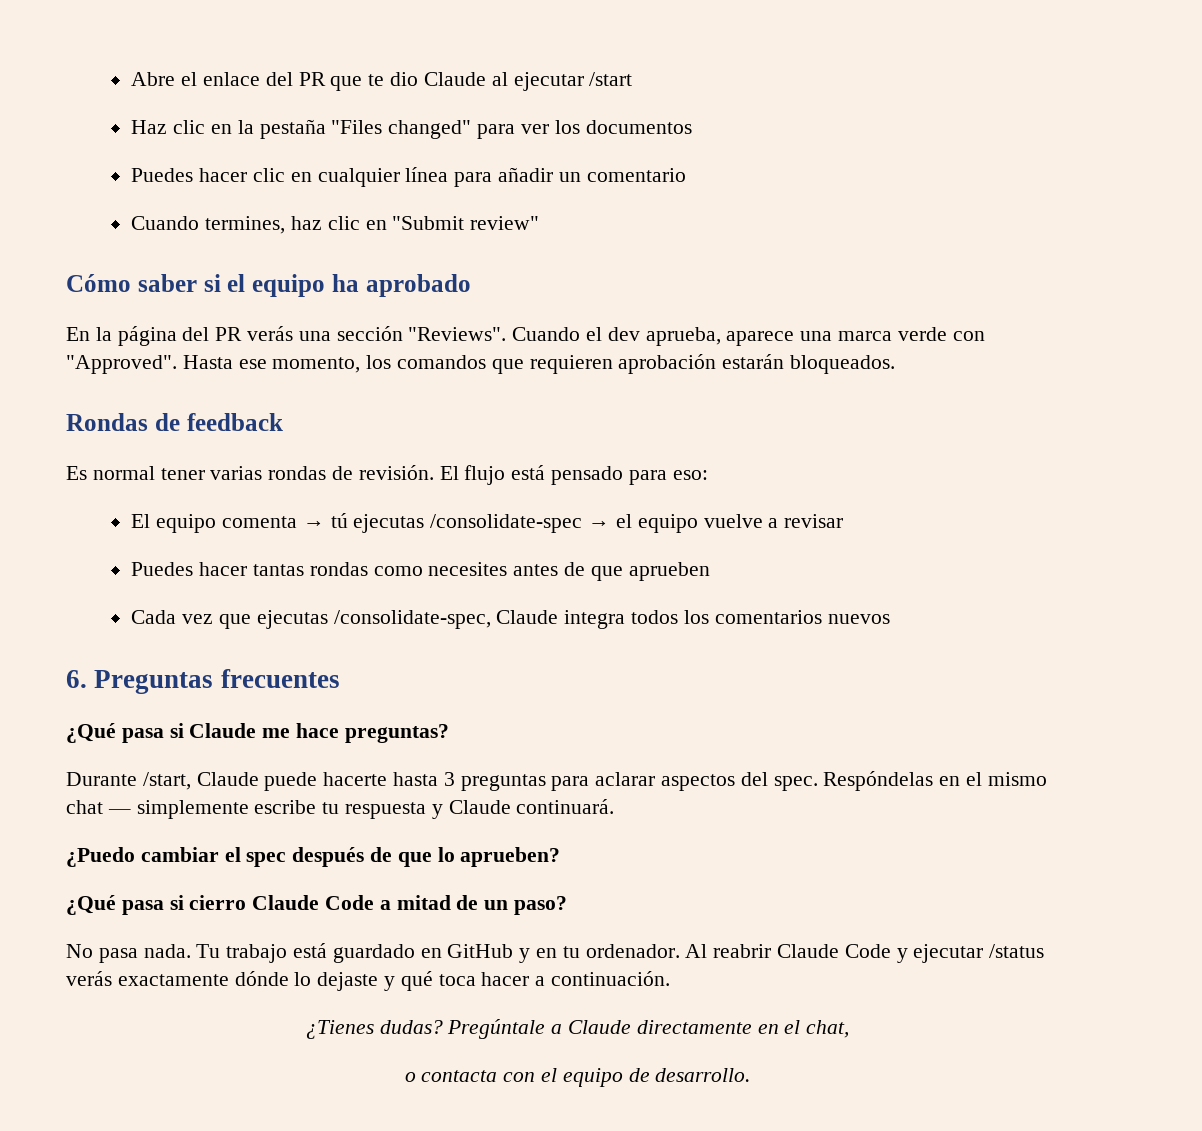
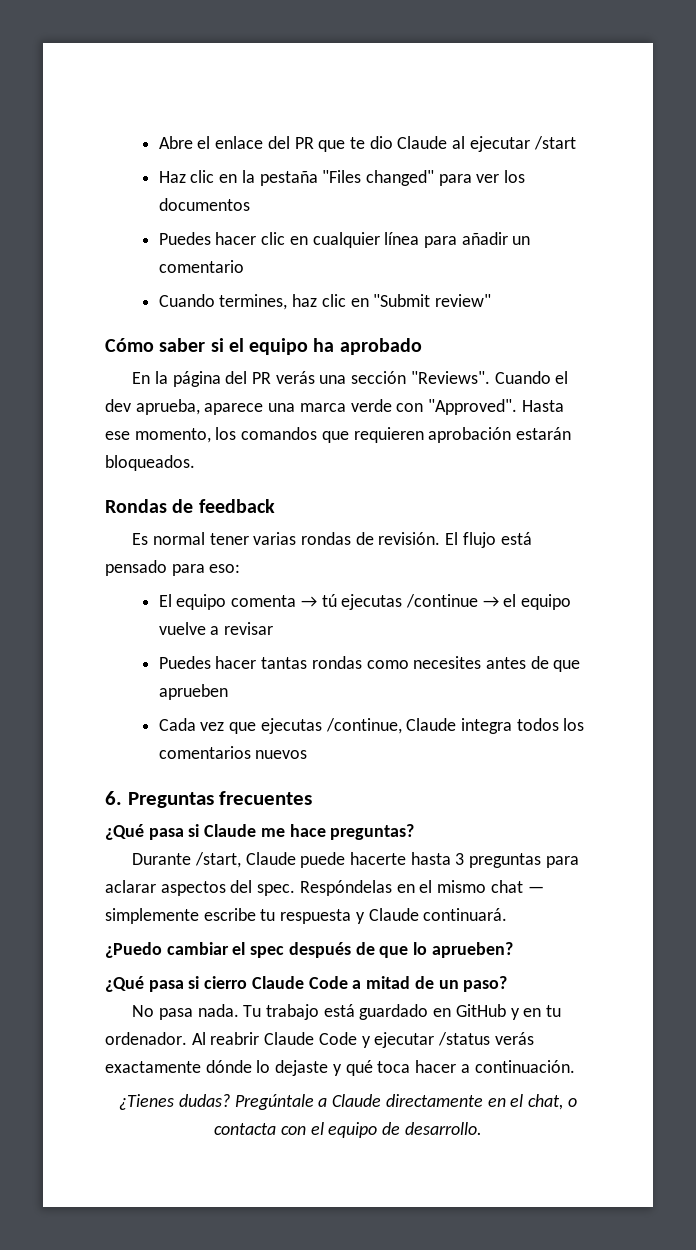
[430,514,583,533] /consolidate-spec -> [405,594,478,608] /continue
[333,610,491,629] /consolidate-spec, -> [325,718,402,734] /continue,
(850, 1029) // -> (564, 1102) none

